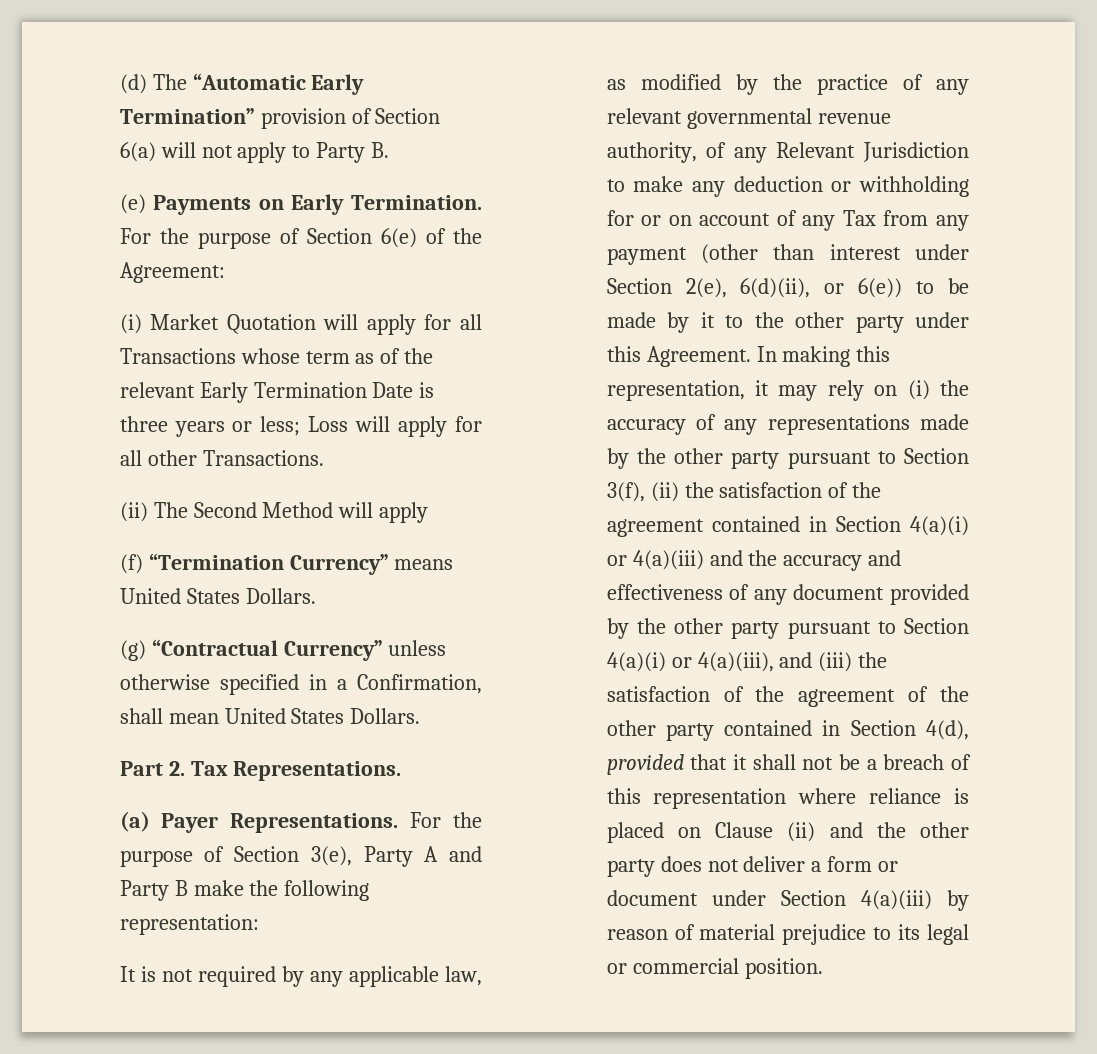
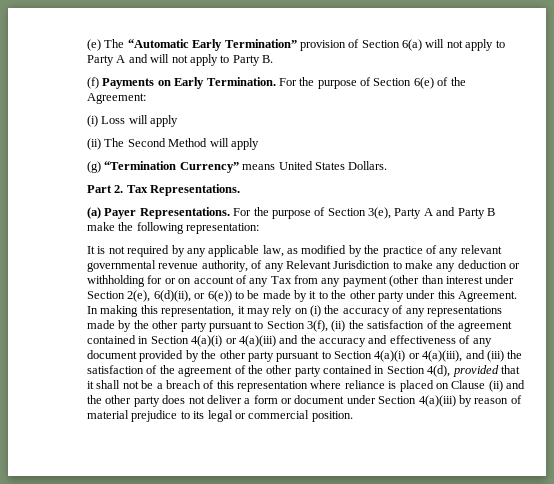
[119,74,147,94] (d) -> [87,39,102,51] (e)
(366, 152) none -> [116,54,260,66] A and will not apply to Party
[119,194,146,214] (e) -> [87,77,100,89] (f)
[150,314,482,335] [119,348,434,364] [119,382,435,403] [119,416,301,437] Market Quotation will apply for all Transactions whose term as of the relevant Early Termination Date is three years or less; -> (99, 121) none
[455,416,482,432] [119,450,324,466] for all other Transactions. -> (179, 121) none
[119,554,143,574] (f) -> [87,161,102,173] (g)
[119,639,447,661] [119,674,482,695] [119,708,421,724] // (g) “Contractual Currency” unless otherwise specified in a Confirmation, shall mean United States Dollars. -> (388, 165) none

